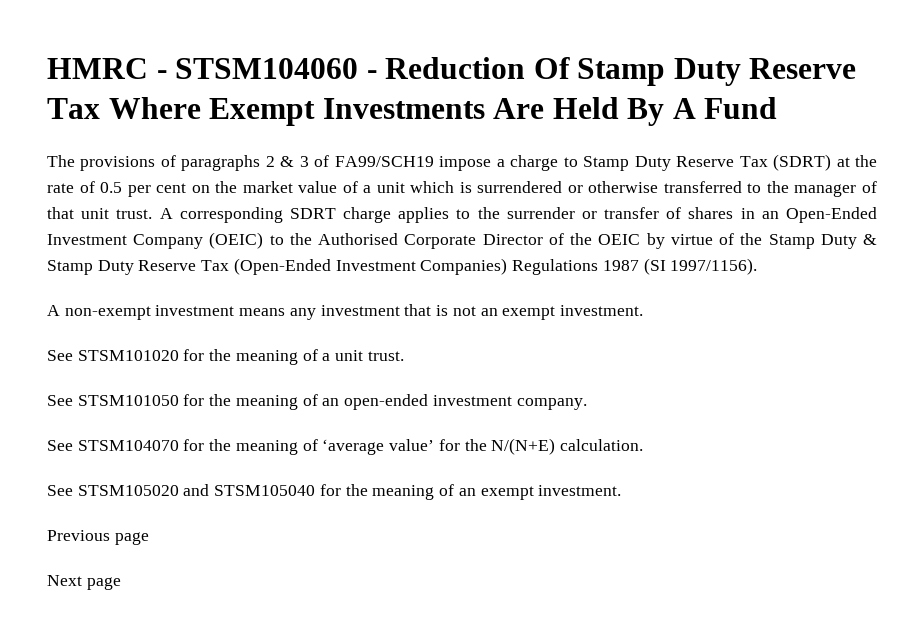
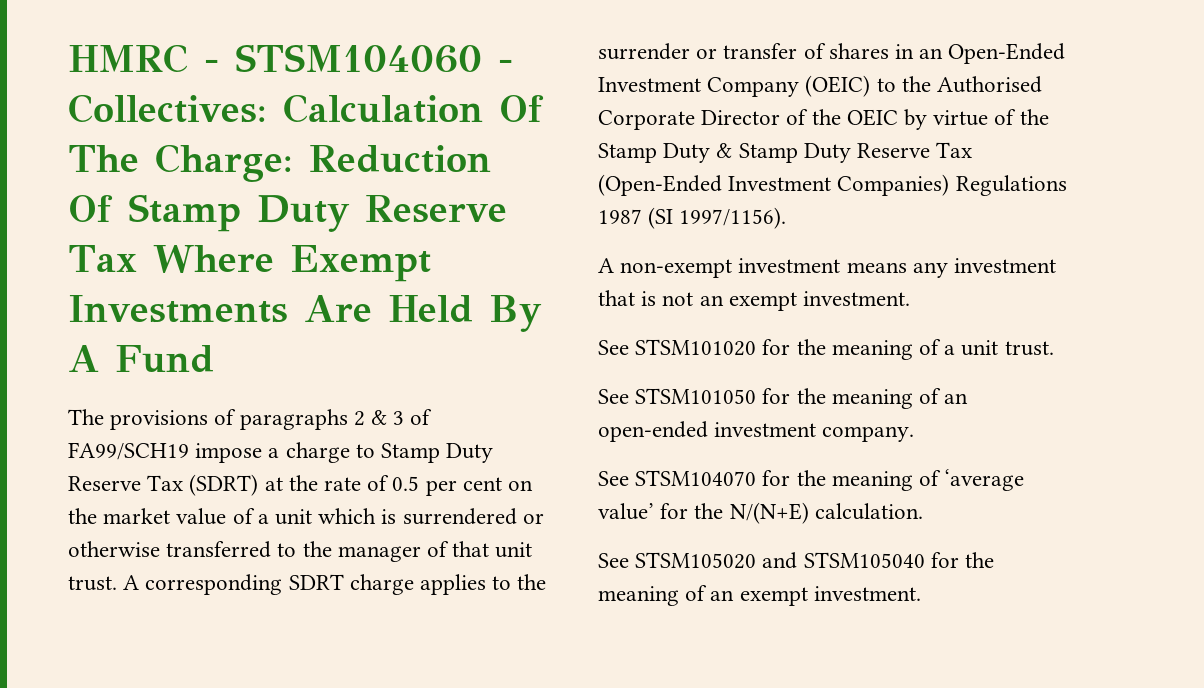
(377, 74) none -> [68,94,544,123] [68,144,293,182] Collectives: Calculation Of The Charge:
[47,530,149,545] [47,575,121,590] // Previous page // Next page -> (921, 593) none

